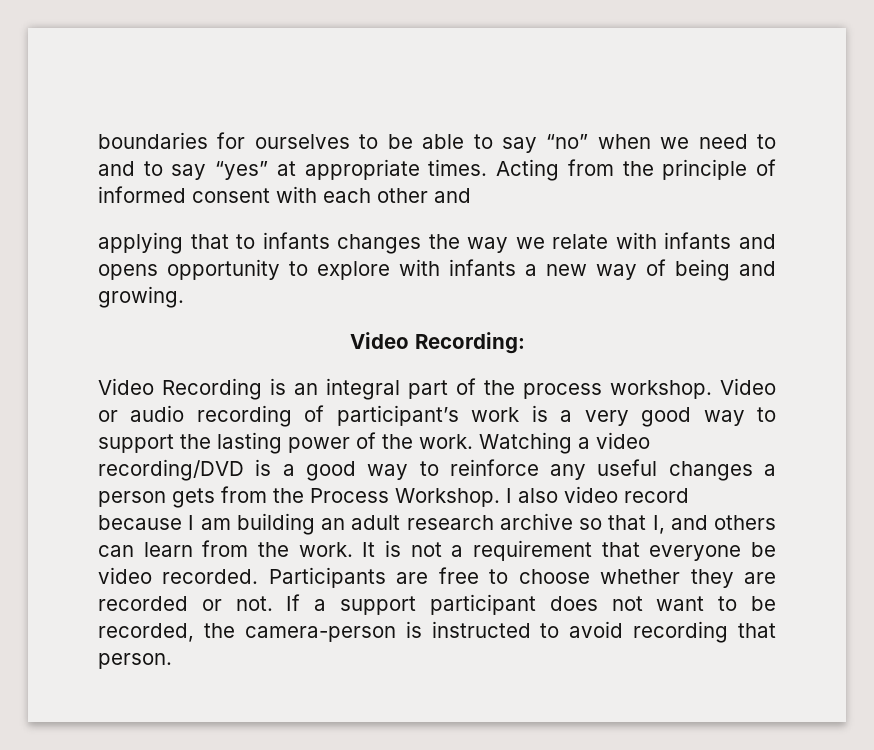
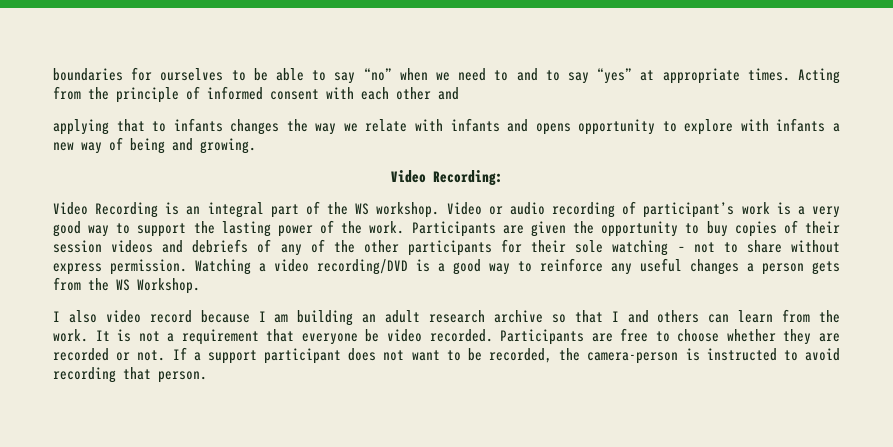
[523,383,602,399] process -> [355,203,370,215] WS
(473, 441) none -> [411,220,840,237] [53,239,840,256] [53,259,187,275] Participants are given the opportunity to buy copies of their session videos and debriefs of any of the other participants for their sole watching – not to share without express permission.
[310,488,389,503] Process -> [116,279,130,291] WS
(500, 497) none -> (200, 286) //
[652,515,665,534] I, -> [611,311,619,322] I

